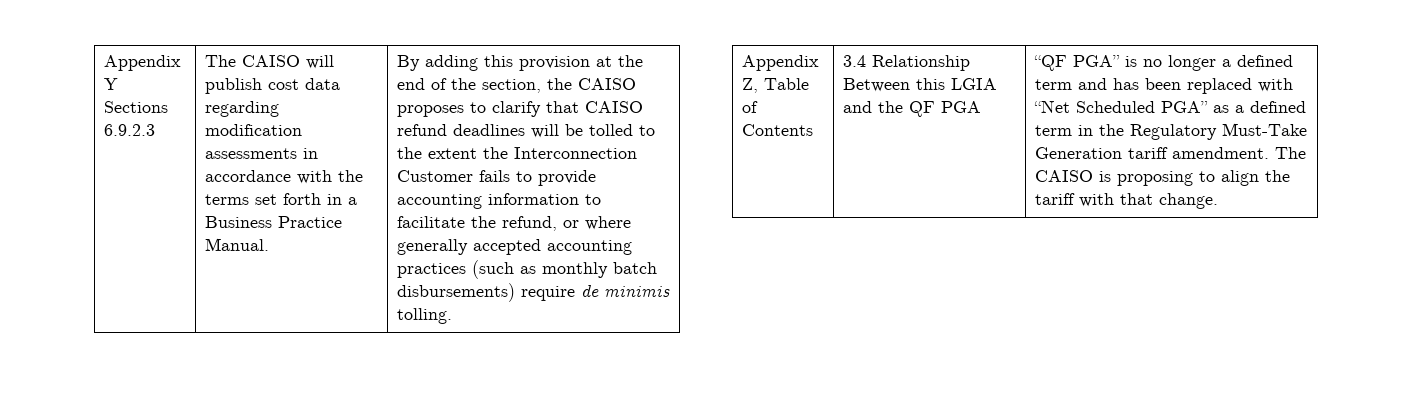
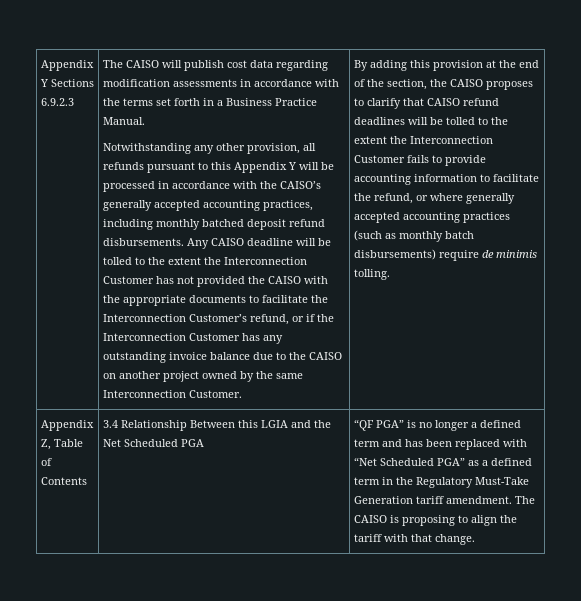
(270, 244) none -> [102,143,316,154] [102,162,334,173] [102,181,321,192] [102,200,313,211] [102,219,325,230] [102,238,331,249] [102,257,307,265] [102,276,328,287] [102,295,328,306] [102,314,334,325] [102,333,283,344] [102,352,342,363] [102,371,303,382] [102,390,242,398] // Notwithstanding any other provision, all refunds pursuant to this Appendix Y will be processed in accordance with the CAISO’s generally accepted accounting practices, including monthly batched deposit refund disbursements. Any CAISO deadline will be tolled to the extent the Interconnection Customer has not provided the CAISO with the appropriate documents to facilitate the Interconnection Customer’s refund, or if the Interconnection Customer has any outstanding invoice balance due to the CAISO on another project owned by the same Interconnection Customer.
[909,101,936,117] QF -> [102,439,178,447] Net Scheduled

